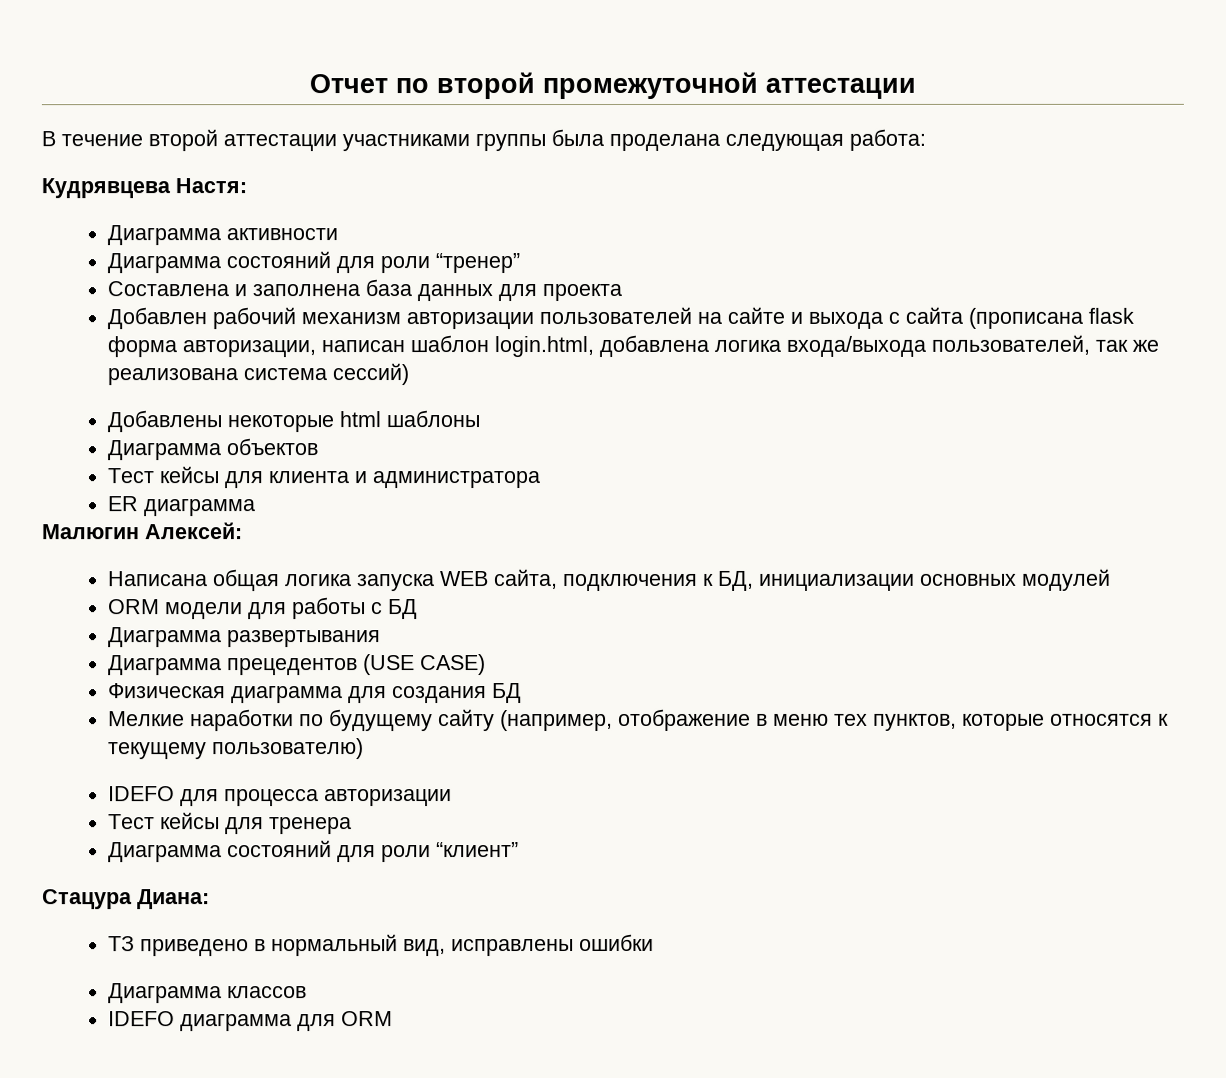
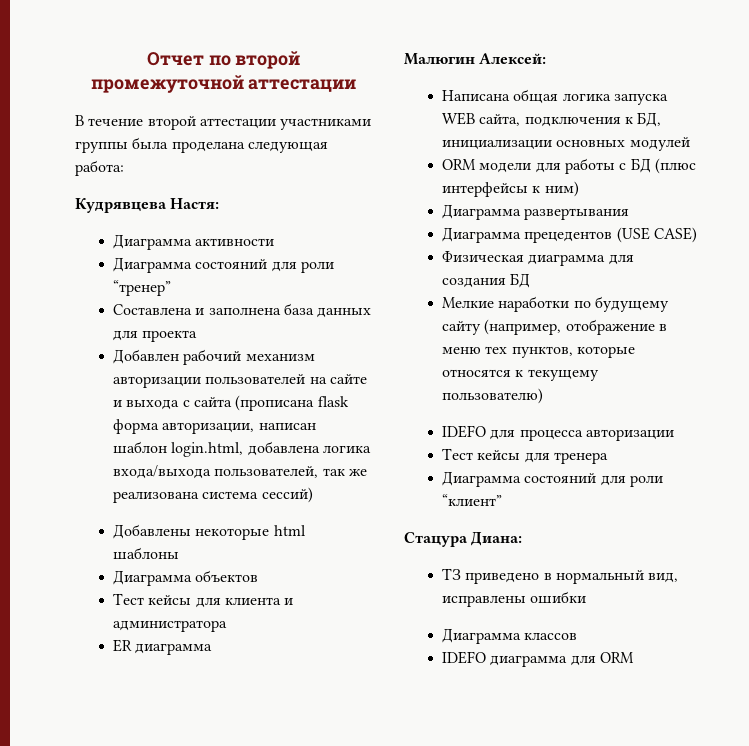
(419, 609) none -> [654,158,696,174] [442,181,579,197] (плюс интерфейсы к ним)

